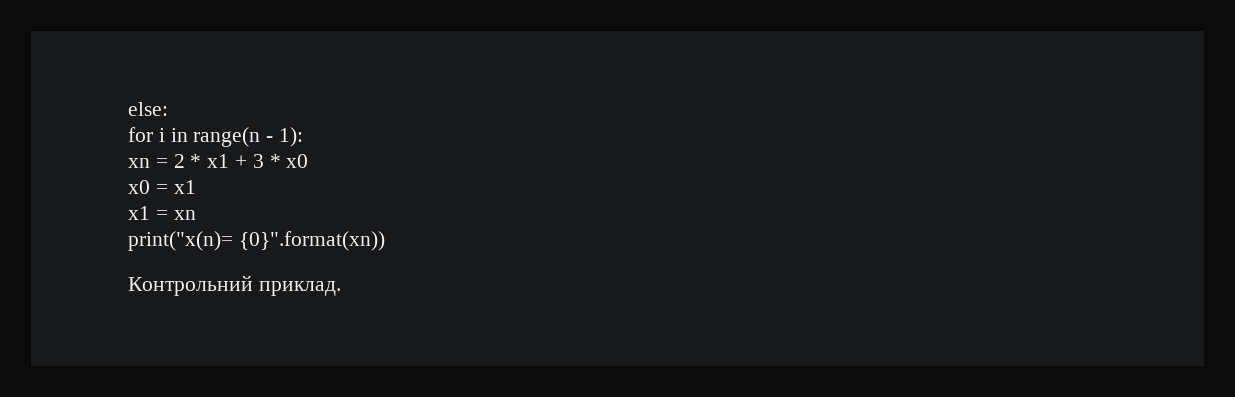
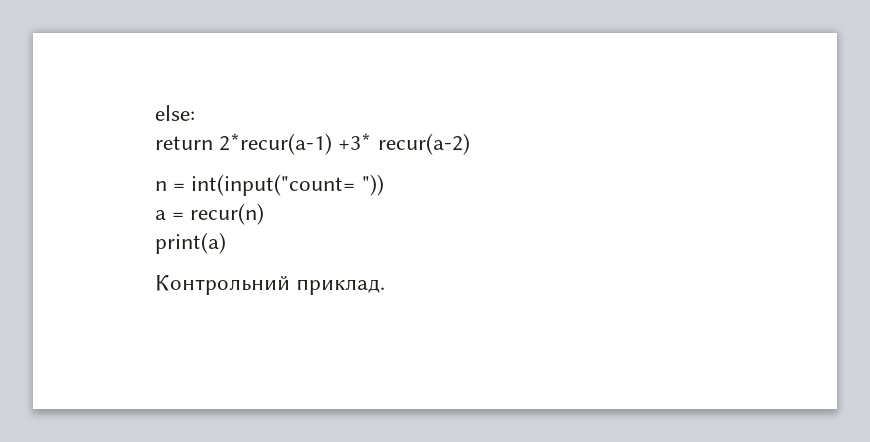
[128,127,304,147] [128,154,309,168] [128,180,196,194] [128,206,196,220] [128,231,385,251] for i in range(n - 1): // xn = 2 * x1 + 3 * x0 // x0 = x1 // x1 = xn // print("x(n)= {0}".format(xn)) -> [155,133,470,155] [155,174,384,196] [155,203,265,225] [155,232,226,254] return 2*recur(a-1) +3* recur(a-2) // n = int(input("count= ")) // a = recur(n) // print(a)

